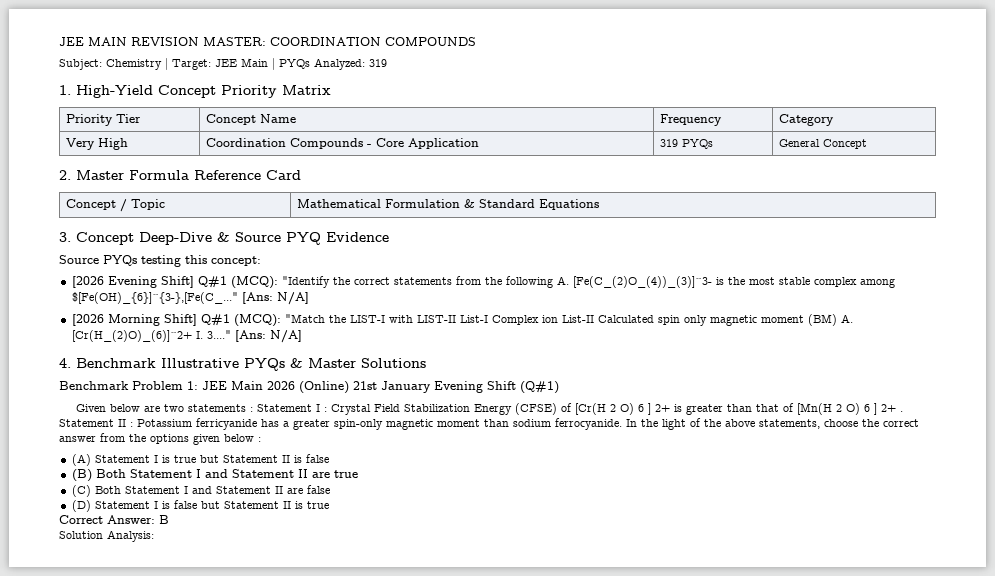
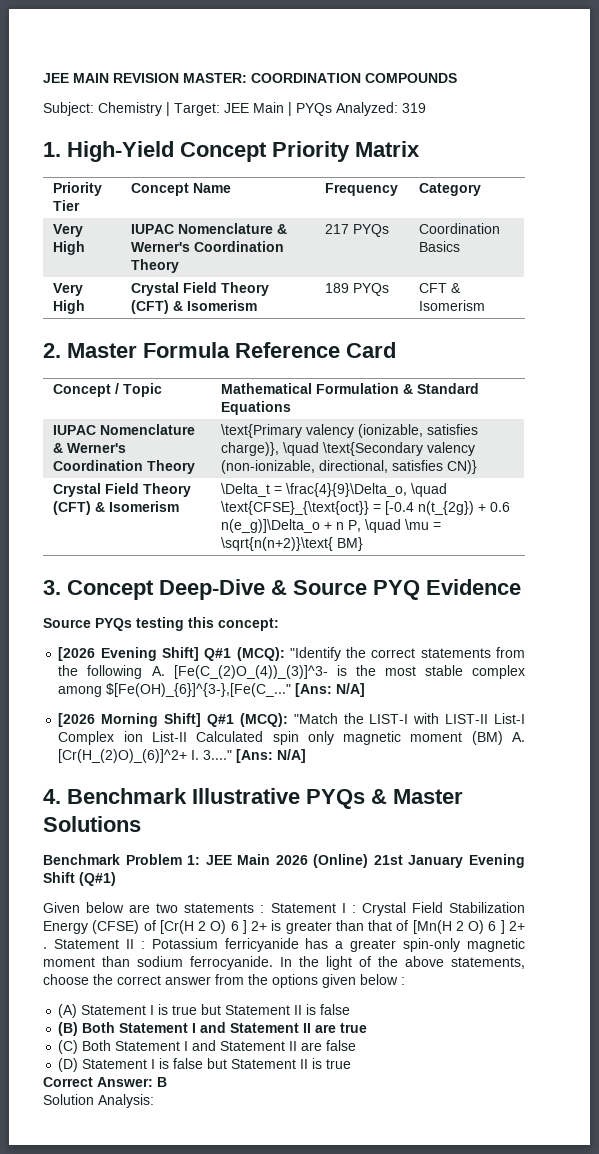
[205,138,479,149] [659,139,713,149] [778,139,867,149] Coordination Compounds - Core Application | 319 PYQs | General Concept -> [130,223,287,234] [130,241,284,252] [130,259,179,273] [324,224,389,237] [418,223,500,234] [418,241,460,252] [52,283,83,296] [52,300,85,314] [130,282,269,296] [130,300,257,314] [324,283,389,296] [418,283,461,293] [418,300,485,311] IUPAC Nomenclature & Werner's Coordination Theory | 217 PYQs | Coordination Basics // Very High | Crystal Field Theory (CFT) & Isomerism | 189 PYQs | CFT & Isomerism
(599, 204) none -> [52,424,195,435] [52,443,126,453] [52,460,195,474] [220,424,478,438] [220,442,475,456] [220,460,477,474] [52,483,191,497] [52,501,179,515] [220,483,447,497] [220,501,510,515] [220,519,441,533] [220,537,363,551] // IUPAC Nomenclature & Werner's Coordination Theory | \text{Primary valency (ionizable, satisfies charge)}, \quad \text{Secondary valency (non-ionizable, directional, satisfies CN)} // Crystal Field Theory (CFT) & Isomerism | \Delta_t = \frac{4}{9}\Delta_o, \quad \text{CFSE}_{\text{oct}} = [-0.4 n(t_{2g}) + 0.6 n(e_g)]\Delta_o + n P, \quad \mu = \sqrt{n(n+2)}\text{ BM}

